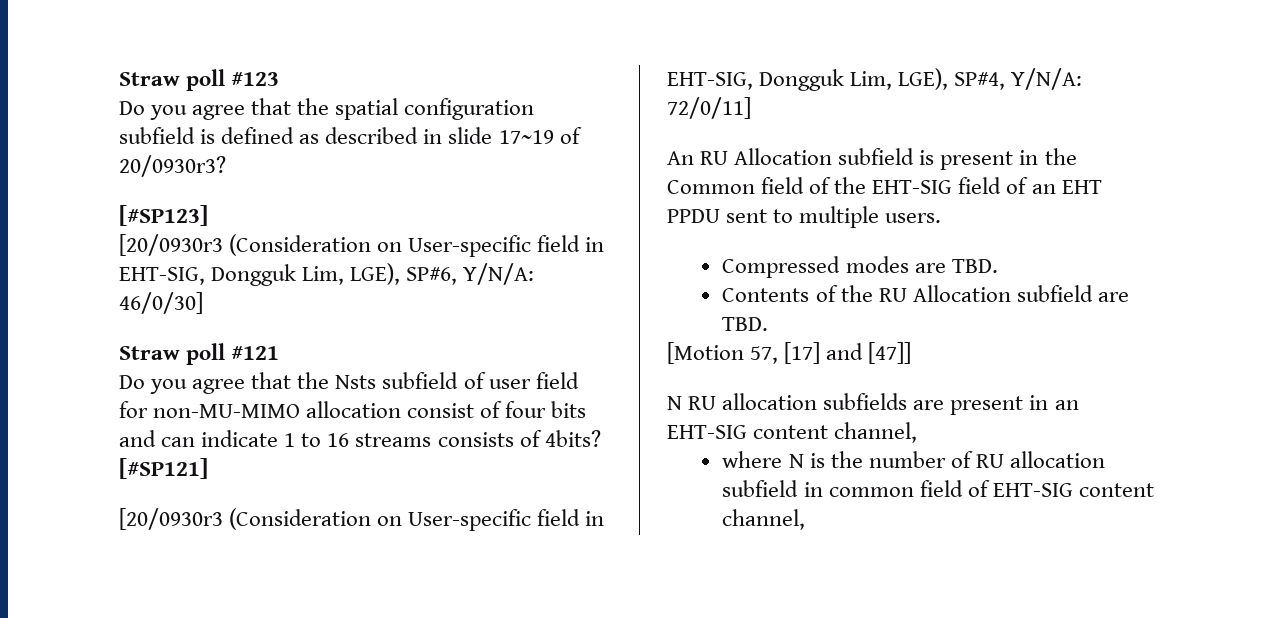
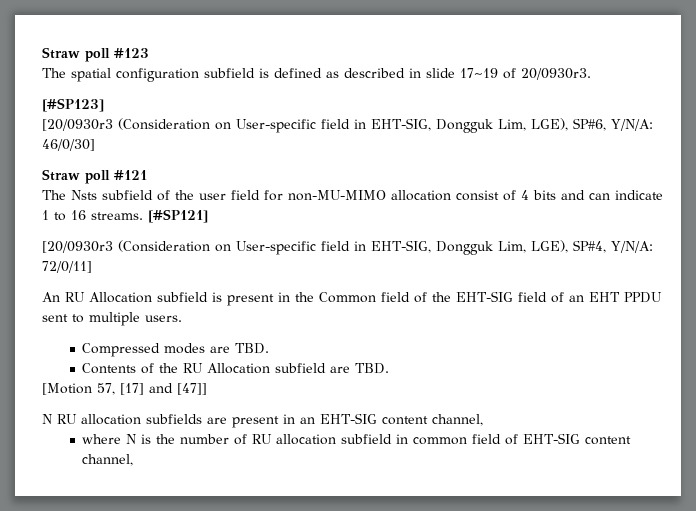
[119,98,330,120] Do you agree that the -> [42,68,66,78] The
[119,155,226,177] 20/0930r3? -> [521,68,591,80] 20/0930r3.
[119,372,330,394] Do you agree that the -> [42,190,66,200] The
(486, 380) none -> [175,190,194,200] the
[505,401,547,418] four -> [521,190,529,200] 4
[355,430,601,447] streams consists of 4bits? -> [91,212,143,220] streams.

